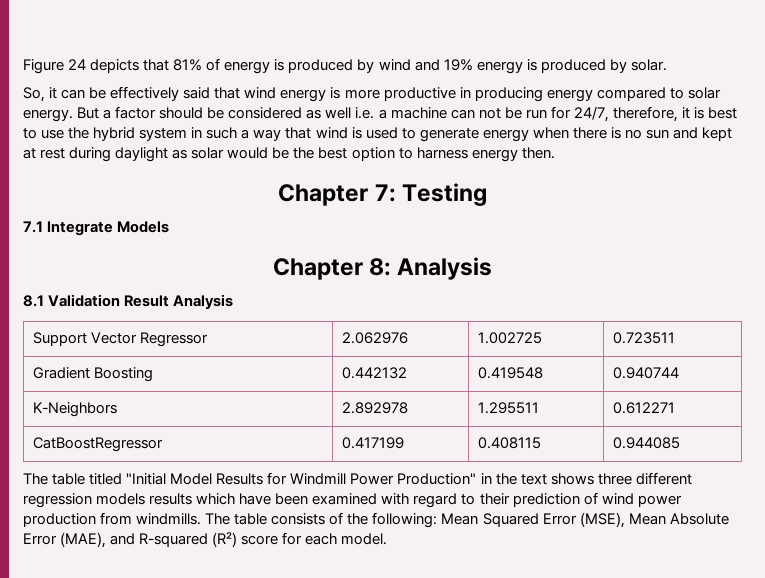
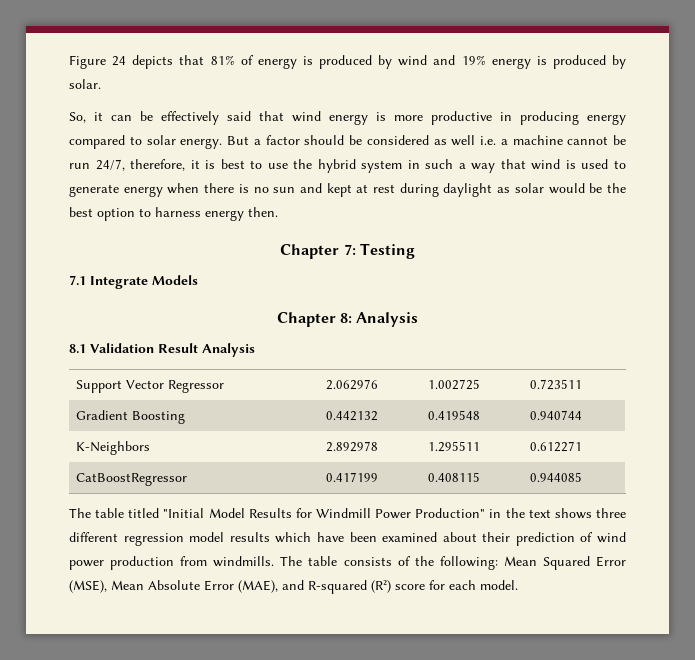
[450,108,501,119] can not -> [567,136,609,145] cannot
[550,106,571,119] for -> (90, 166) none
[96,493,146,505] models -> [189,532,225,542] model
[381,493,476,508] with regard to -> [442,532,477,542] about

